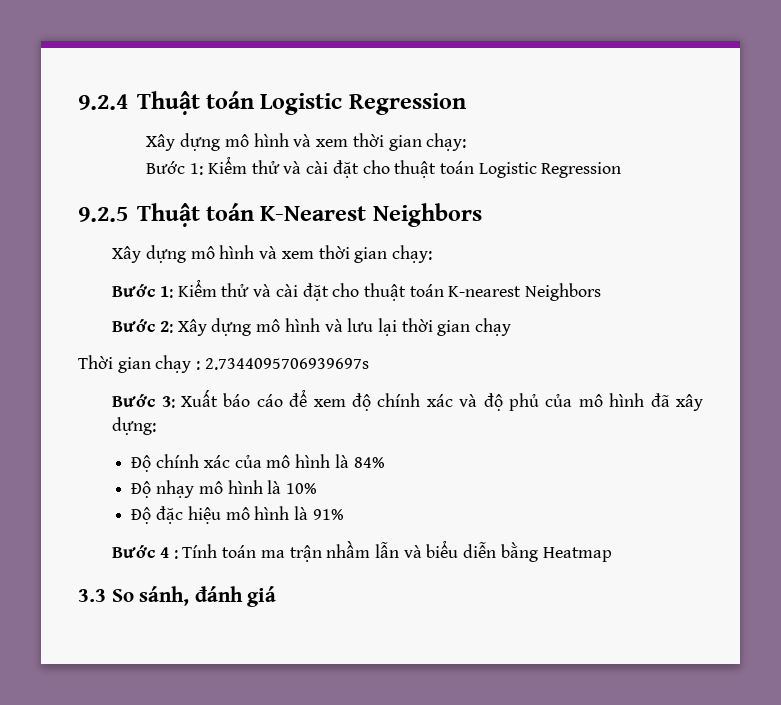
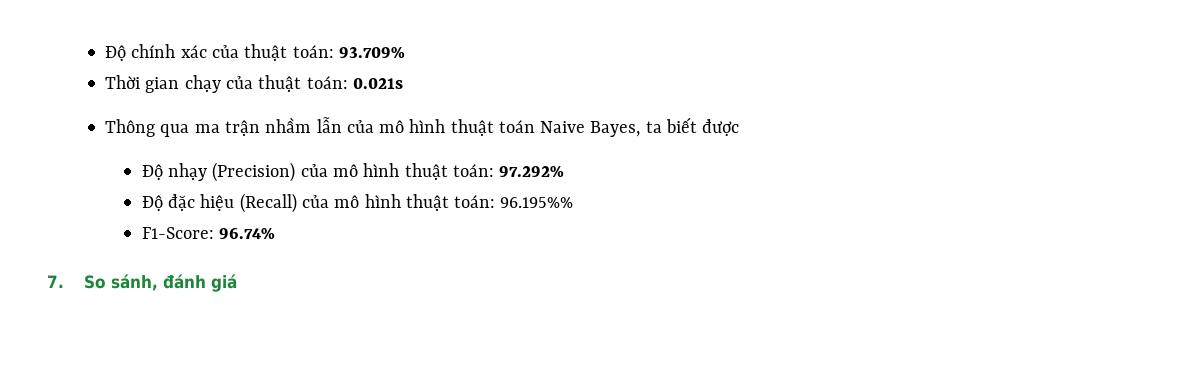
[78,91,466,115] [146,133,467,151] [146,156,622,178] [78,203,482,227] [112,245,433,263] [112,279,602,301] [112,318,512,336] [78,355,369,373] [112,389,704,411] [112,417,157,435] [131,454,385,472] [131,480,318,498] [131,506,344,524] [112,540,612,562] [78,589,106,602] 9.2.4 Thuật toán Logistic Regression // Xây dựng mô hình và xem thời gian chạy: // Bước 1: Kiểm thử và cài đặt cho thuật toán Logistic Regression // 9.2.5 Thuật toán K-Nearest Neighbors // Xây dựng mô hình và xem thời gian chạy: // Bước 1: Kiểm thử và cài đặt cho thuật toán K-nearest Neighbors // Bước 2: Xây dựng mô hình và lưu lại thời gian chạy // Thời gian chạy : 2.7344095706939697s // Bước 3: Xuất báo cáo để xem độ chính xác và độ phủ của mô hình đã xây dựng: // Độ chính xác của mô hình là 84% // Độ nhạy mô hình là 10% // Độ đặc hiệu mô hình là 91% // Bước 4 : Tính toán ma trận nhầm lẫn và biểu diễn bằng Heatmap // 3.3 -> [105,44,405,61] [105,75,403,93] [105,117,740,137] [141,162,565,182] [141,193,574,213] [141,227,276,239] [47,275,64,288] Độ chính xác của thuật toán: 93.709% // Thời gian chạy của thuật toán: 0.021s // Thông qua ma trận nhầm lẫn của mô hình thuật toán Naive Bayes, ta biết được // Độ nhạy (Precision) của mô hình thuật toán: 97.292% // Độ đặc hiệu (Recall) của mô hình thuật toán: 96.195%% // F1-Score: 96.74% // 7.

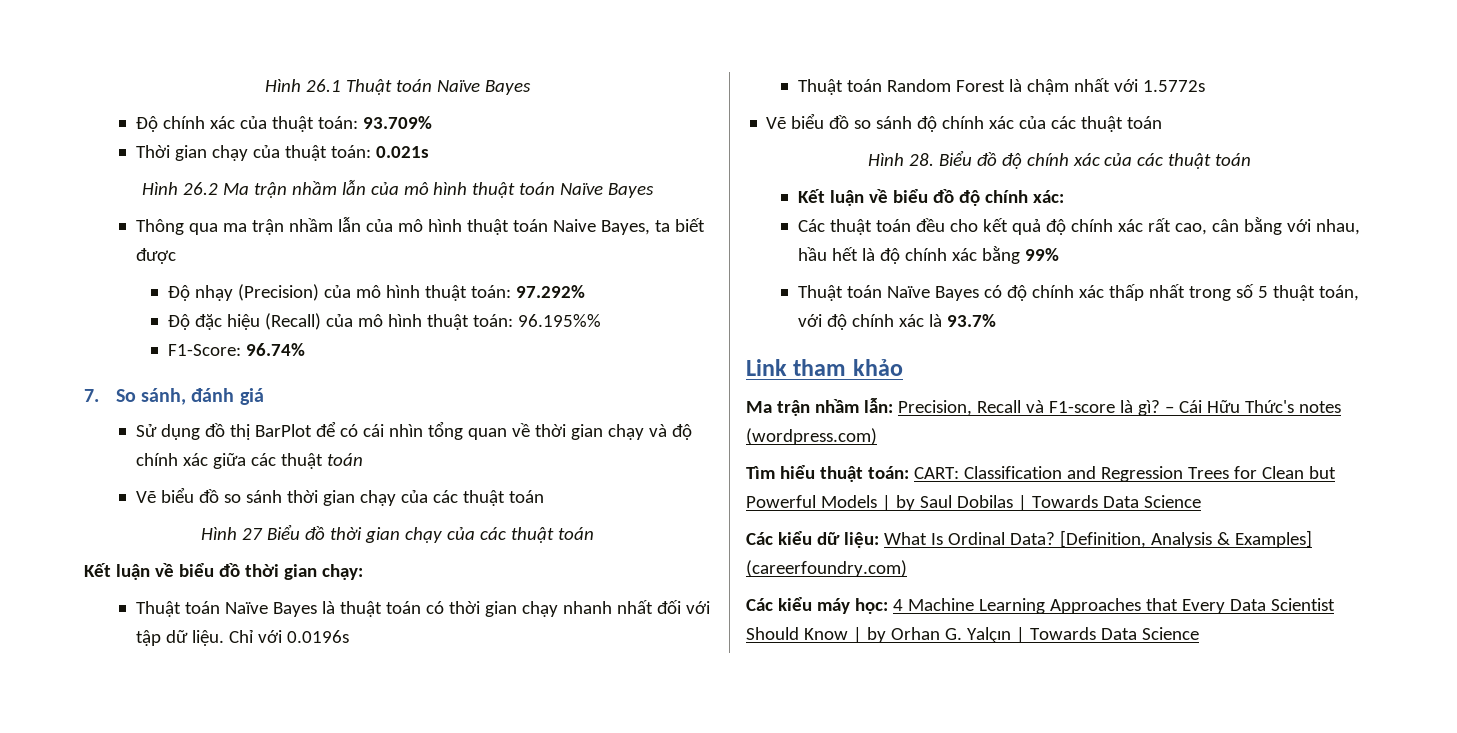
(105, 53) none -> [265,79,531,95] Hình 26.1 Thuật toán Naïve Bayes //
(403, 83) none -> [141,179,655,198] // Hình 26.2 Ma trận nhầm lẫn của mô hình thuật toán Naïve Bayes
(237, 283) none -> [135,421,692,440] [135,453,363,469] [135,487,544,506] [201,524,594,543] [84,563,363,580] [135,600,710,617] [135,630,349,646] [797,78,1205,95] [766,113,1163,132] [867,150,1252,169] [797,189,1064,206] [797,217,1360,235] [797,246,1059,264] [797,284,1359,301] [797,314,996,330] [746,359,903,376] [746,398,1341,416] [746,428,877,445] [746,465,1336,482] [746,495,1201,511] [746,530,1312,548] [746,560,907,577] [746,597,1335,614] [746,627,1199,643] // Sử dụng đồ thị BarPlot để có cái nhìn tổng quan về thời gian chạy và độ chính xác giữa các thuật toán // Vẽ biểu đồ so sánh thời gian chạy của các thuật toán // Hình 27 Biểu đồ thời gian chạy của các thuật toán // Kết luận về biểu đồ thời gian chạy: // Thuật toán Naïve Bayes là thuật toán có thời gian chạy nhanh nhất đối với tập dữ liệu. Chỉ với 0.0196s // Thuật toán Random Forest là chậm nhất với 1.5772s // Vẽ biểu đồ so sánh độ chính xác của các thuật toán // Hình 28. Biểu đồ độ chính xác của các thuật toán // Kết luận về biểu đồ độ chính xác: // Các thuật toán đều cho kết quả độ chính xác rất cao, cân bằng với nhau, hầu hết là độ chính xác bằng 99% // Thuật toán Naïve Bayes có độ chính xác thấp nhất trong số 5 thuật toán, với độ chính xác là 93.7% // Link tham khảo // Ma trận nhầm lẫn: Precision, Recall và F1-score là gì? – Cái Hữu Thức's notes (wordpress.com) // Tìm hiểu thuật toán: CART: Classification and Regression Trees for Clean but Powerful Models | by Saul Dobilas | Towards Data Science // Các kiểu dữ liệu: What Is Ordinal Data? [Definition, Analysis & Examples] (careerfoundry.com) // Các kiểu máy học: 4 Machine Learning Approaches that Every Data Scientist Should Know | by Orhan G. Yalçın | Towards Data Science

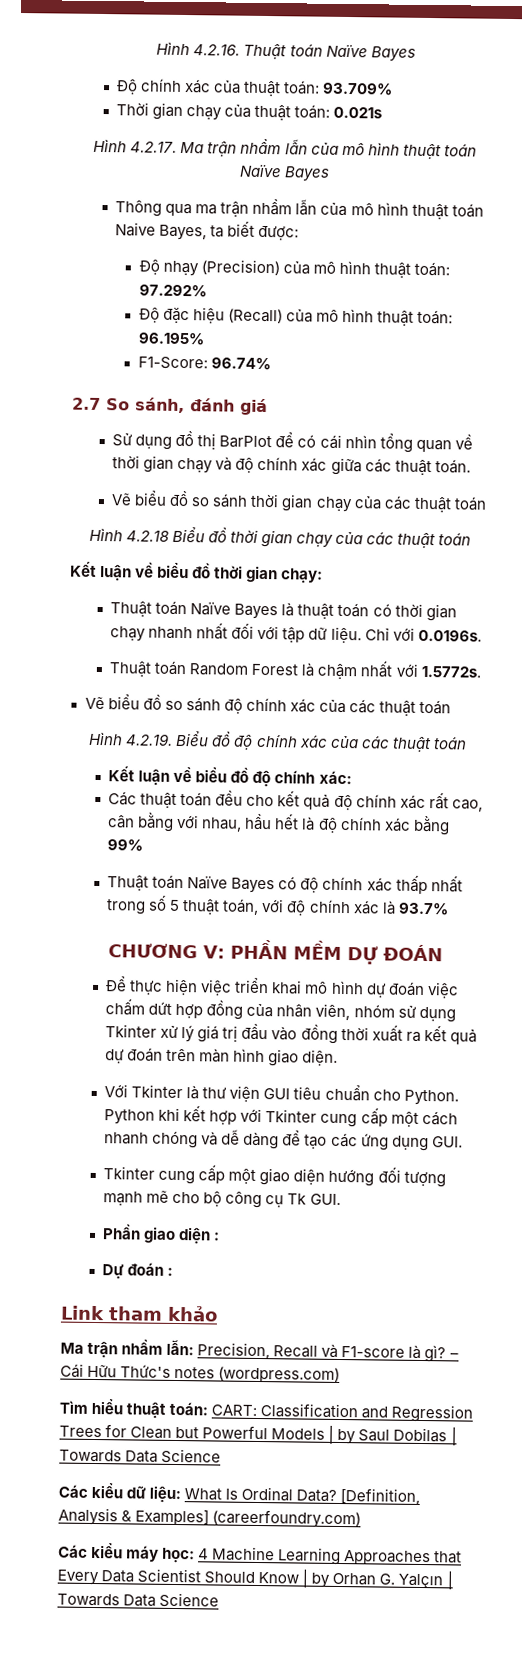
[265,79,342,92] Hình 26.1 -> [156,41,241,56] Hình 4.2.16.
[182,182,218,195] 26.2 -> [130,141,178,153] 4.2.17.
[135,248,176,264] được -> [258,225,300,241] được:
[517,314,601,327] 96.195%% -> [137,332,205,346] 96.195%
[84,389,99,402] 7. -> [72,397,101,410] 2.7
[326,453,363,466] toán -> [434,459,471,474] toán.
[242,528,264,540] 27 -> [125,530,169,542] 4.2.18
[286,630,349,643] 0.0196s -> [417,629,482,642] 0.0196s.
[1142,80,1205,92] 1.5772s -> [420,665,481,678] 1.5772s.
[908,153,934,166] 28. -> [125,733,174,746] 4.2.19.
(996, 320) none -> [107,939,443,965] [105,976,459,999] [105,999,456,1023] [105,1023,477,1045] [105,1047,339,1067] [104,1084,459,1106] [104,1106,458,1128] [104,1129,463,1152] [103,1165,446,1188] [103,1190,341,1209] [102,1224,221,1245] [102,1262,174,1280] // CHƯƠNG V: PHẦN MỀM DỰ ĐOÁN // Để thực hiện việc triển khai mô hình dự đoán việc chấm dứt hợp đồng của nhân viên, nhóm sử dụng Tkinter xử lý giá trị đầu vào đồng thời xuất ra kết quả dự đoán trên màn hình giao diện. // Với Tkinter là thư viện GUI tiêu chuẩn cho Python. Python khi kết hợp với Tkinter cung cấp một cách nhanh chóng và dễ dàng để tạo các ứng dụng GUI. // Tkinter cung cấp một giao diện hướng đối tượng mạnh mẽ cho bộ công cụ Tk GUI. // Phần giao diện : // Dự đoán :

